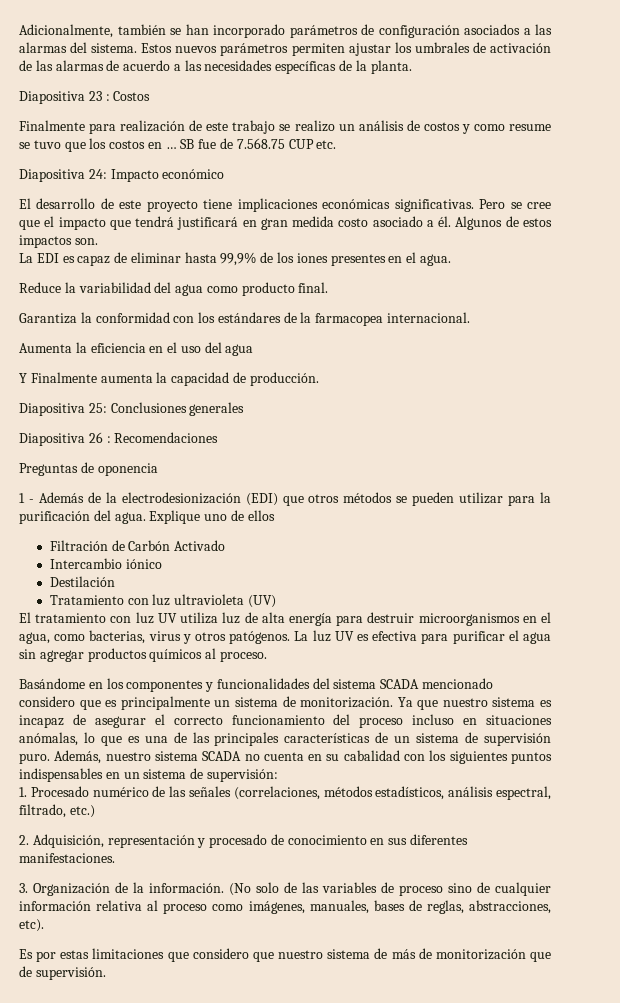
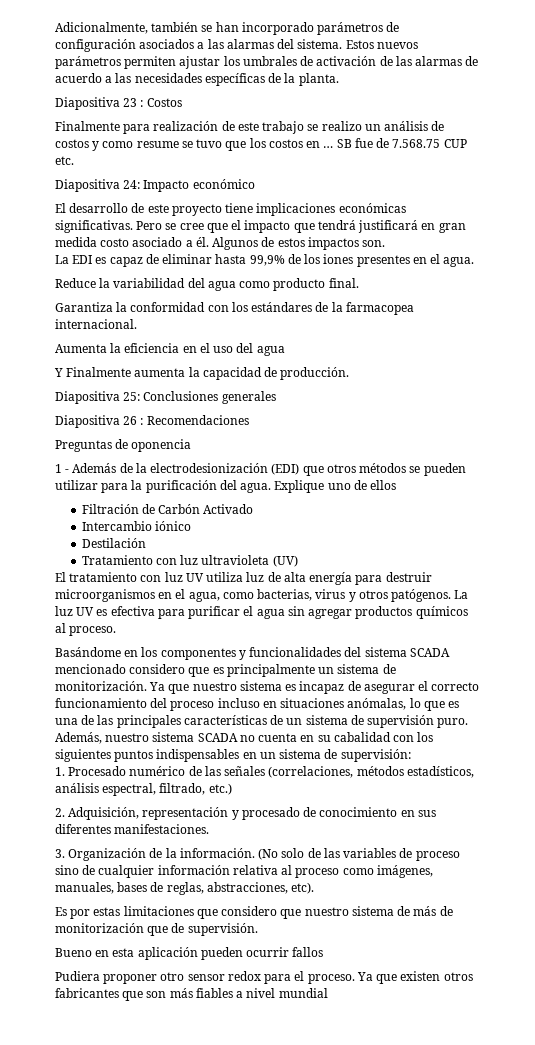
(106, 973) none -> [55,947,324,960] [55,971,473,984] [55,988,328,1001] // Bueno en esta aplicación pueden ocurrir fallos // Pudiera proponer otro sensor redox para el proceso. Ya que existen otros fabricantes que son más fiables a nivel mundial

